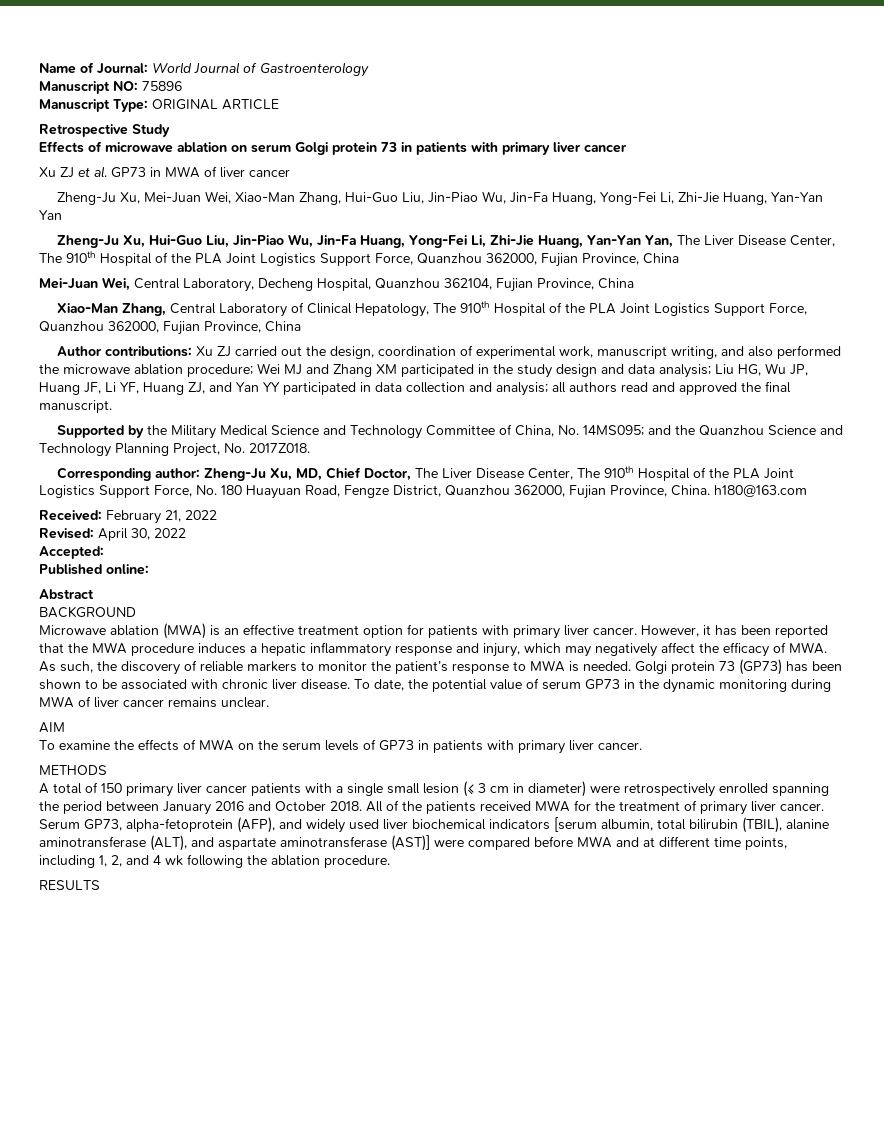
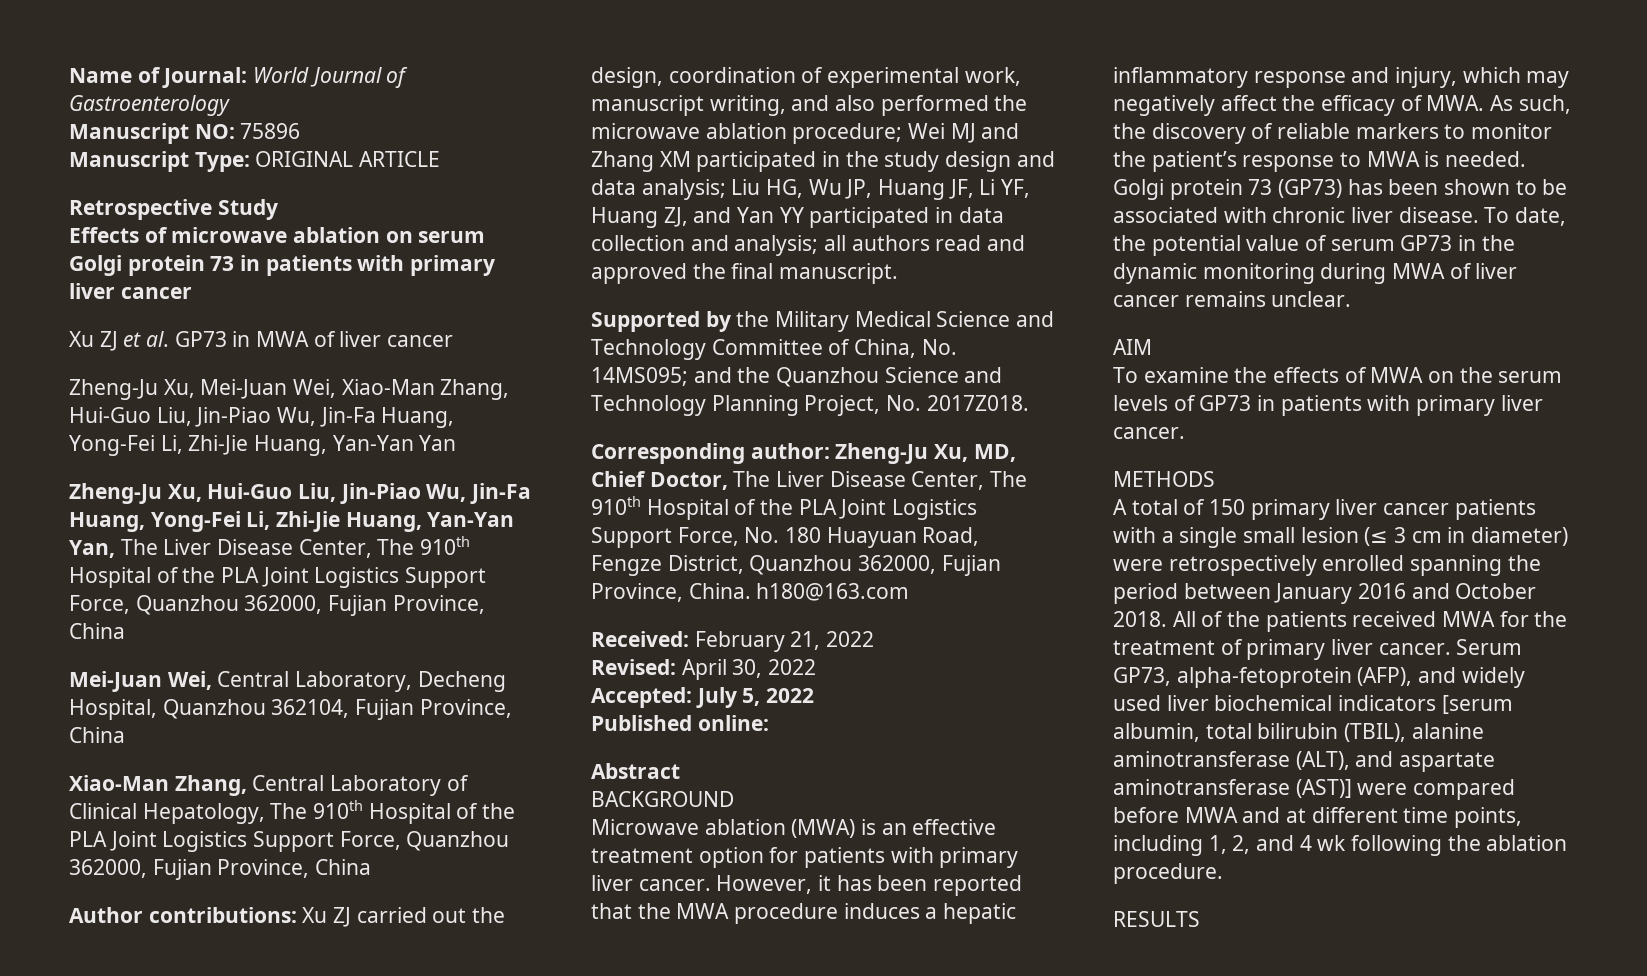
(104, 552) none -> [695,687,815,708] July 5, 2022

